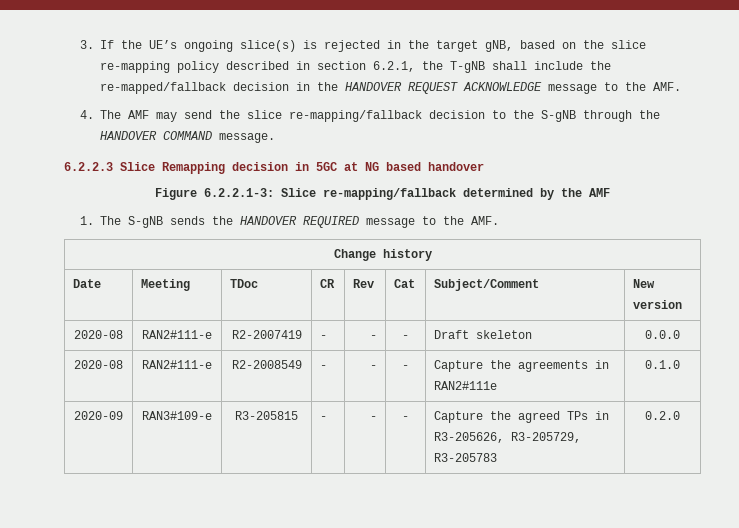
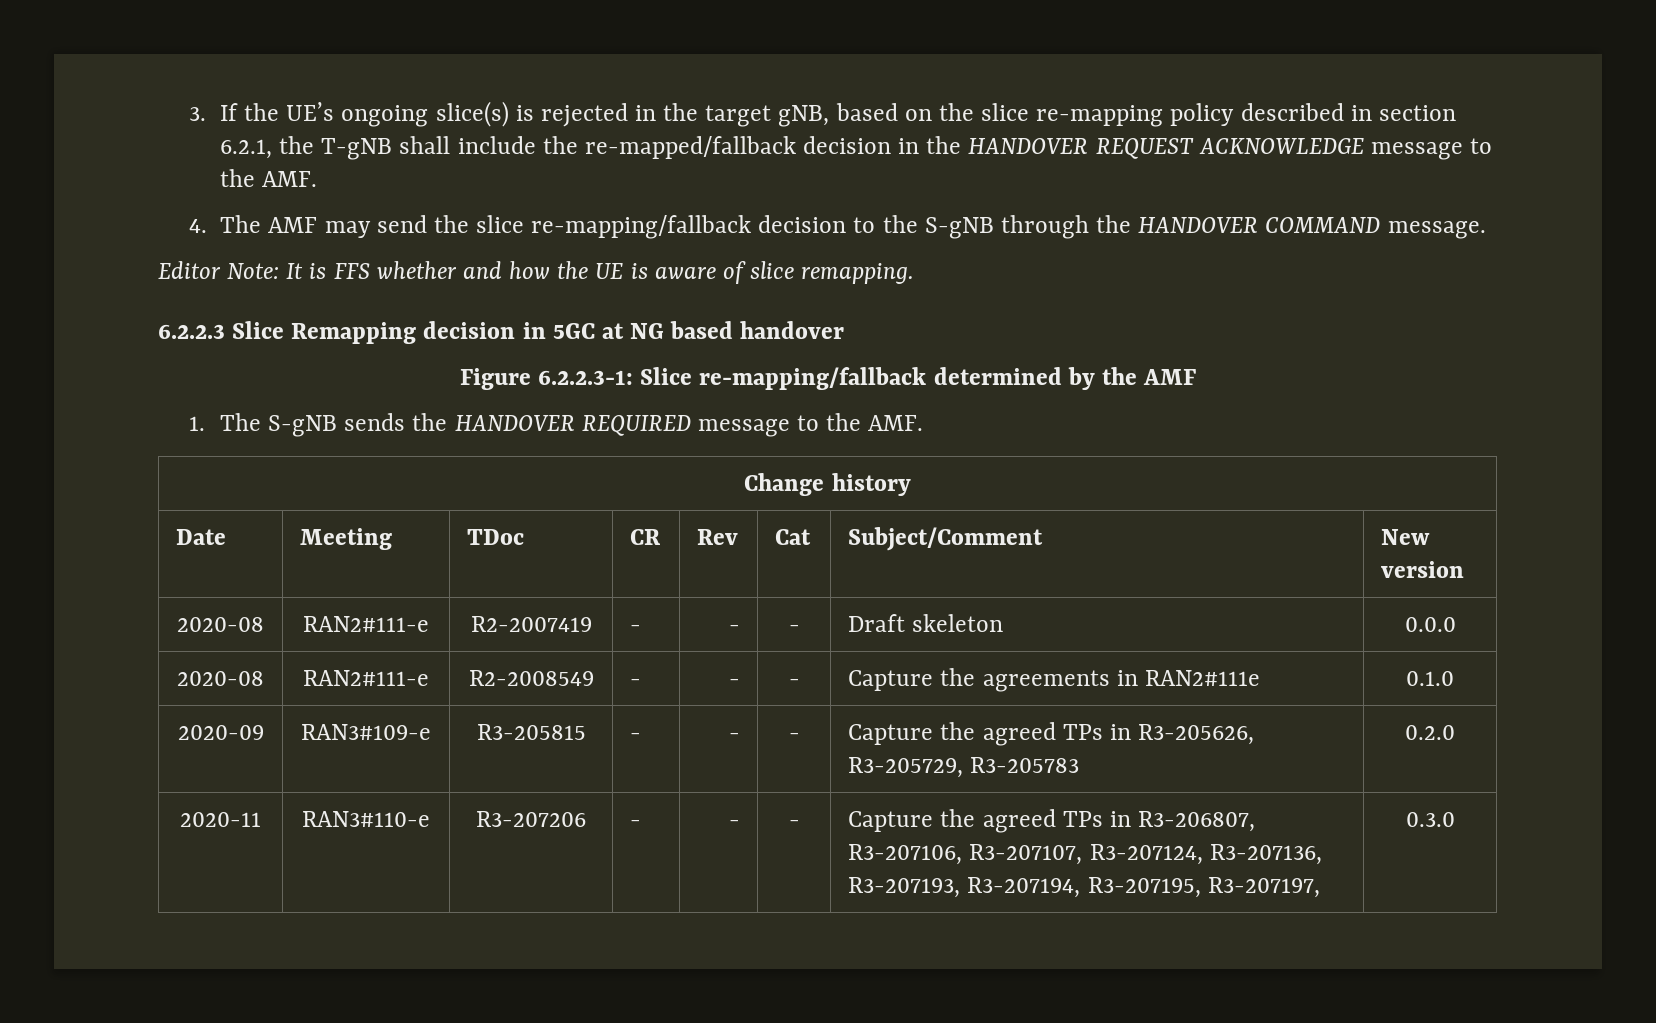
(276, 138) none -> [158,261,915,284] // Editor Note: It is FFS whether and how the UE is aware of slice remapping.
[204,188,274,197] 6.2.2.1-3: -> [538,370,634,385] 6.2.2.3-1:
(680, 415) none -> [180,812,261,827] [302,811,430,827] [476,811,586,827] [630,820,642,827] [728,820,740,827] [788,820,800,827] [848,809,1255,833] [848,844,1322,865] [848,877,1320,898] [1405,812,1455,827] // 2020-11 | RAN3#110-e | R3-207206 | - | - | - | Capture the agreed TPs in R3-206807, R3-207106, R3-207107, R3-207124, R3-207136, R3-207193, R3-207194, R3-207195, R3-207197, | 0.3.0

